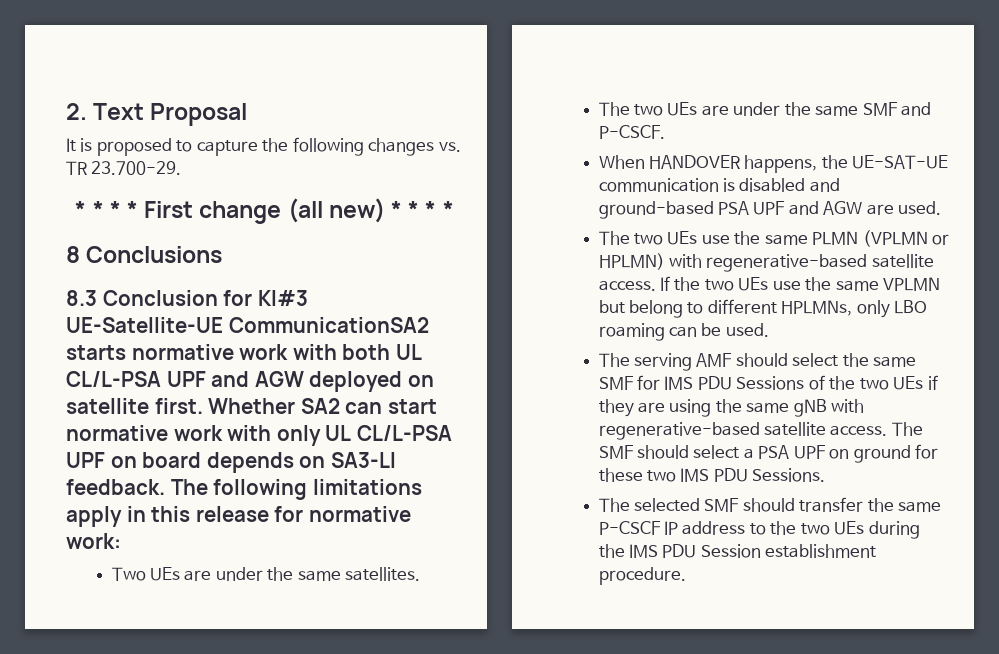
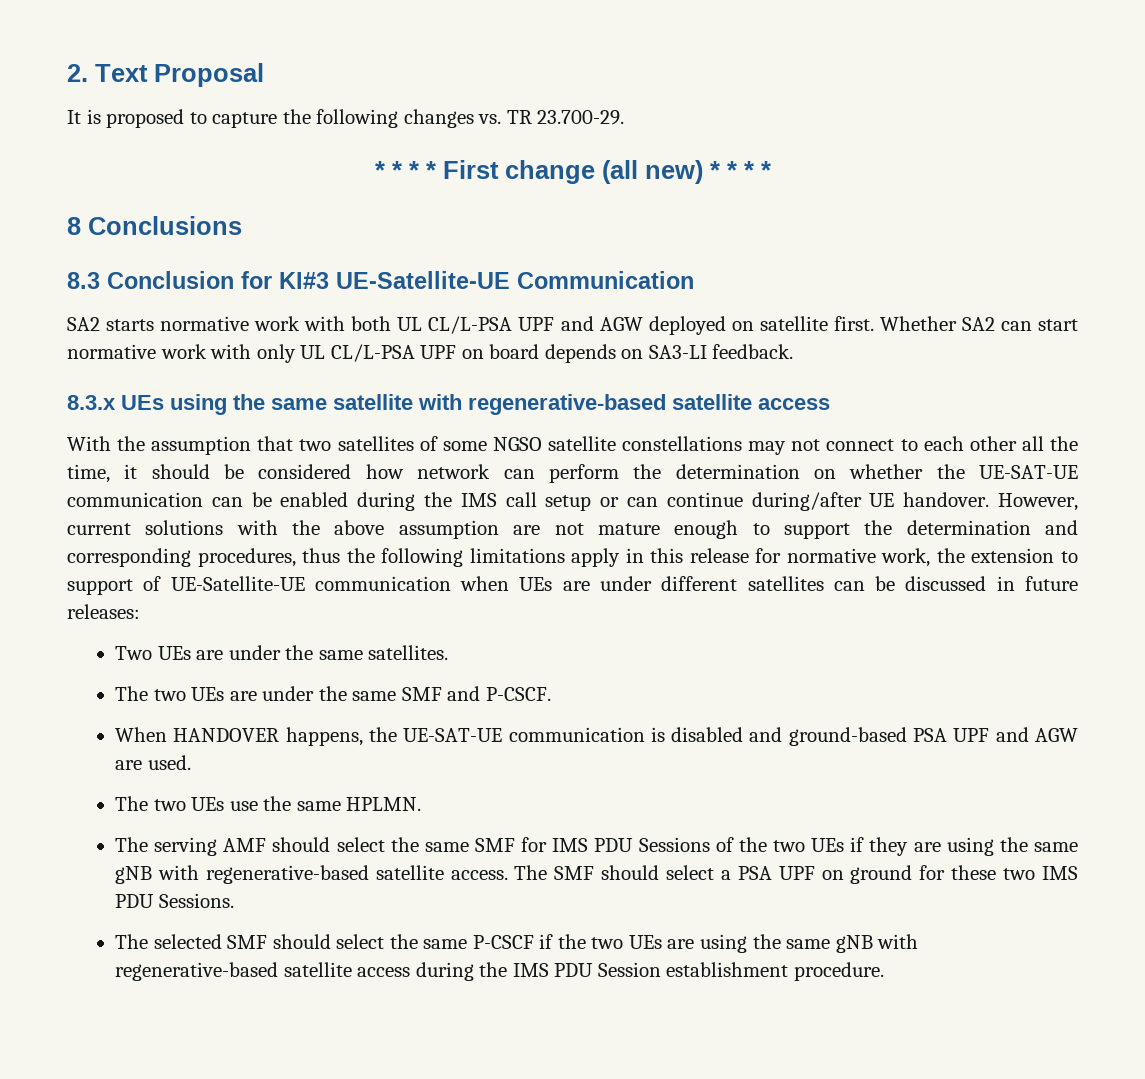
[228,317,429,333] CommunicationSA2 -> [517,271,694,289] [67,317,100,331] Communication // SA2
[170,479,208,495] The -> [67,394,830,415] [67,436,1078,455] [67,464,1078,483] [67,492,1078,511] [67,520,1079,539] [67,548,375,567] // 8.3.x UEs using the same satellite with regenerative-based satellite access // With the assumption that two satellites of some NGSO satellite constellations may not connect to each other all the time, it should be considered how network can perform the determination on whether the UE-SAT-UE communication can be enabled during the IMS call setup or can continue during/after UE handover. However, current solutions with the above assumption are not mature enough to support the determination and corresponding procedures, thus the
[66,533,121,549] work: -> [881,548,1078,567] [67,576,1079,595] [67,604,140,619] work, the extension to support of UE-Satellite-UE communication when UEs are under different satellites can be discussed in future releases:
[812,230,950,247] [598,253,934,272] [598,276,941,291] [598,299,928,318] [598,323,769,341] PLMN (VPLMN or HPLMN) with regenerative-based satellite access. If the two UEs use the same VPLMN but belong to different HPLMNs, only LBO roaming can be used. -> [346,797,422,811] HPLMN.
[799,497,864,512] transfer -> [336,934,385,949] select
[664,521,865,535] IP address to the two UEs -> [539,934,919,953] [115,962,411,981] if the two UEs are using the same gNB with regenerative-based satellite access

